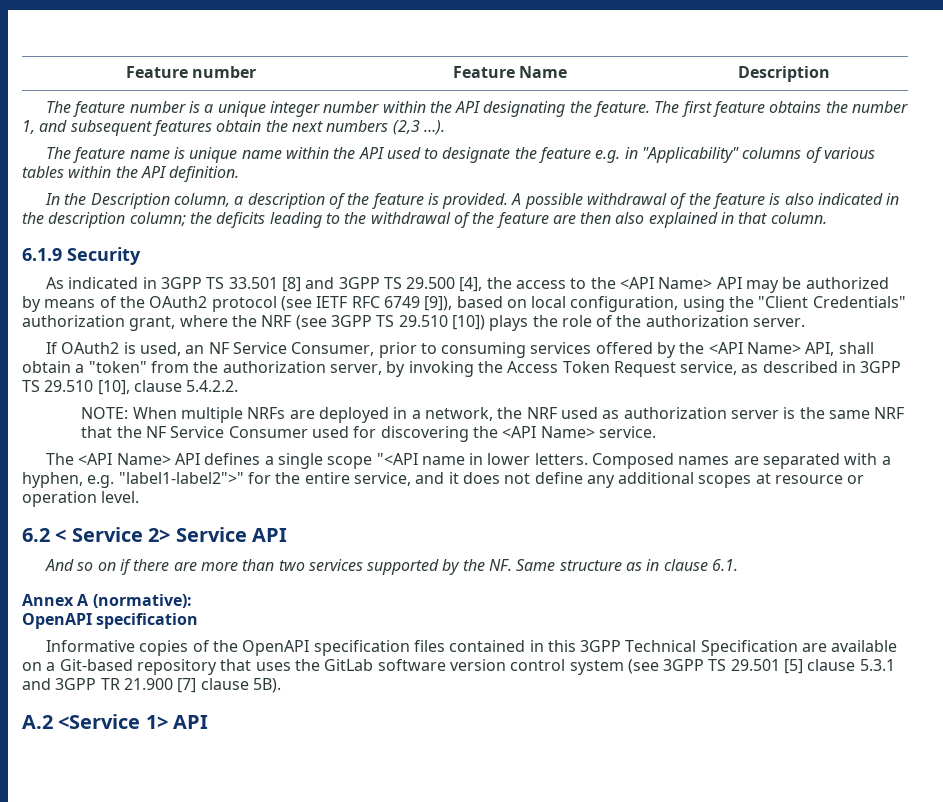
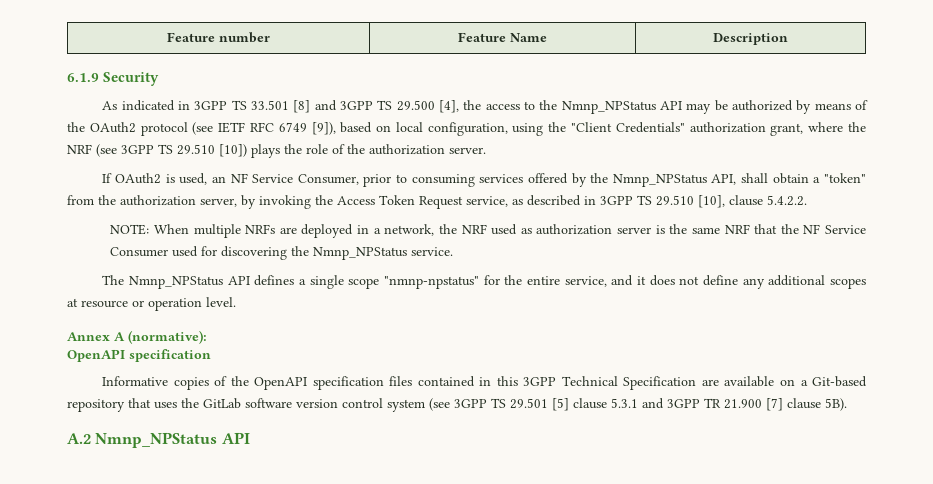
[45,101,909,117] [22,120,445,136] [45,147,876,163] [22,166,240,182] [44,193,900,209] [22,212,827,228] // The feature number is a unique integer number within the API designating the feature. The first feature obtains the number 1, and subsequent features obtain the next numbers (2,3 …). // The feature name is unique name within the API used to designate the feature e.g. in "Applicability" columns of various tables within the API definition. // In the Description column, a description of the feature is provided. A possible withdrawal of the feature is also indicated in the description column; the deficits leading to the withdrawal of the feature are then also explained in that column. -> (788, 39) none
[620,277,713,289] <API Name> -> [561,101,656,114] Nmnp_NPStatus
[708,342,802,354] <API Name> -> [612,174,707,187] Nmnp_NPStatus
[502,426,595,438] <API Name> -> [313,247,408,260] Nmnp_NPStatus
[78,453,171,465] <API Name> -> [129,276,224,289] Nmnp_NPStatus
[376,453,891,469] [22,472,244,488] "<API name in lower letters. Composed names are separated with a hyphen, e.g. "label1-label2">" -> [384,276,480,289] "nmnp-npstatus"
[22,527,287,542] [44,559,739,575] // 6.2 < Service 2> Service API // And so on if there are more than two services supported by the NF. Same structure as in clause 6.1. -> (236, 302) none
[58,714,168,729] <Service 1> -> [95,432,218,448] Nmnp_NPStatus

